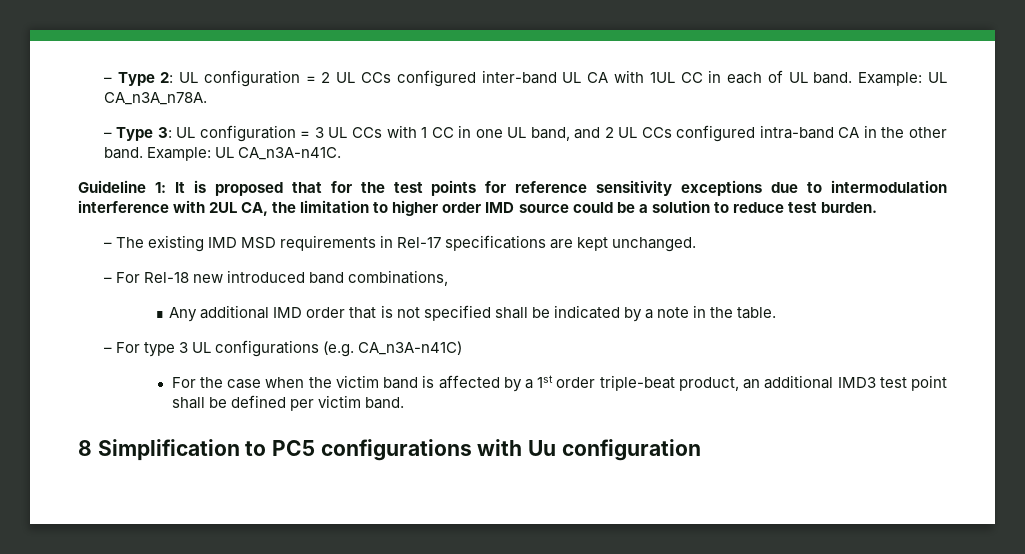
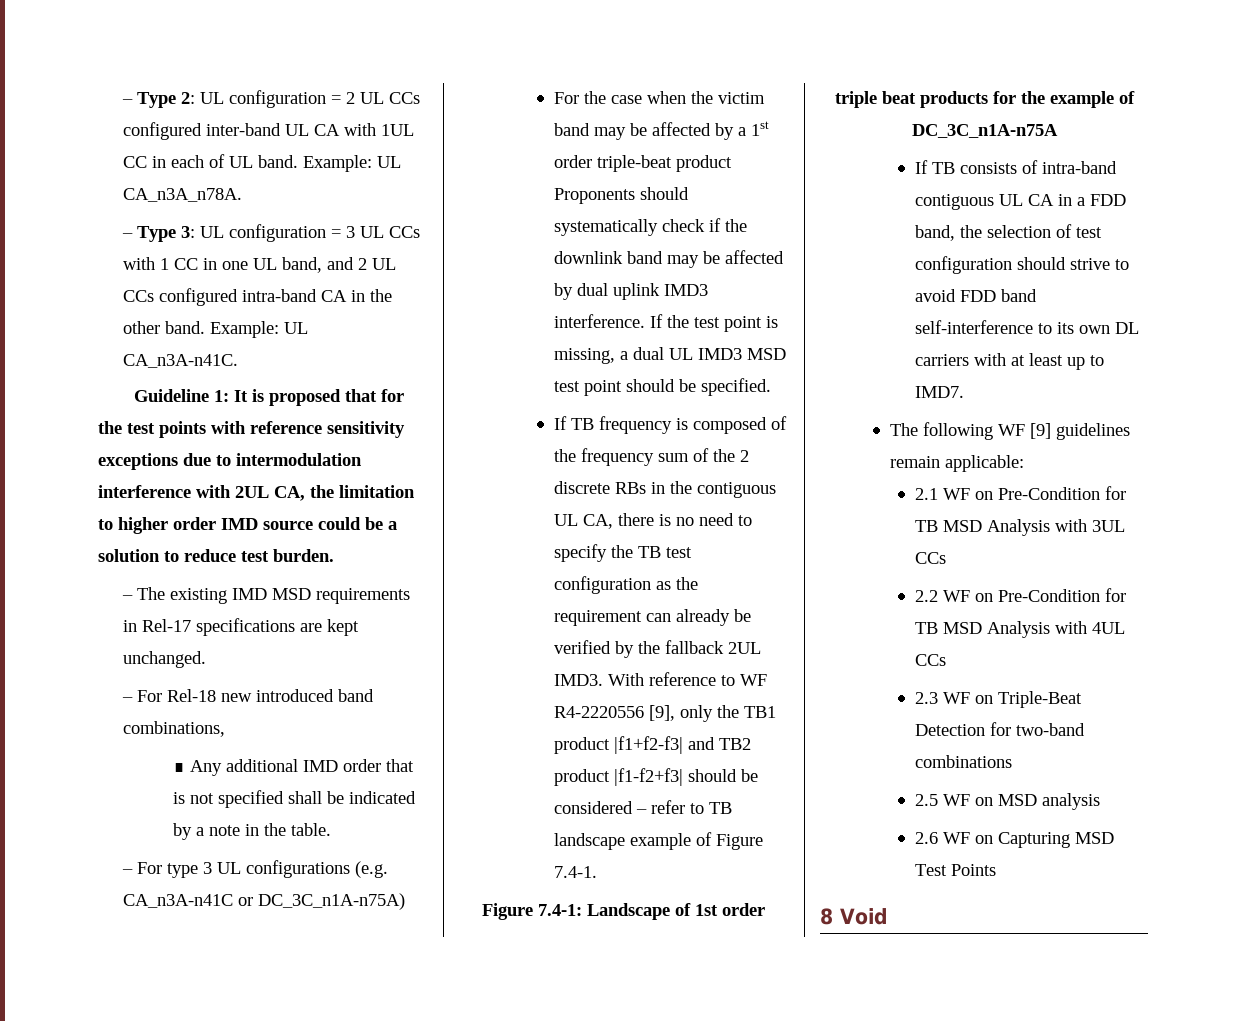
[485,181,507,193] for -> [211,421,246,434] with
[358,341,463,355] CA_n3A-n41C) -> [122,893,405,910] CA_n3A-n41C or DC_3C_n1A-n75A)
[422,375,435,388] is -> [594,123,648,140] may be
[678,375,947,391] [171,395,404,411] [78,439,701,461] product, an additional IMD3 test point shall be defined per victim band. // 8 Simplification to PC5 configurations with Uu configuration -> [676,155,733,172] [554,187,690,204] [554,218,748,236] [554,250,785,268] [554,283,709,300] [554,314,779,332] [554,347,787,364] [554,378,772,396] [554,416,788,434] [554,448,750,466] [554,481,777,498] [554,513,753,529] [554,544,693,562] [554,576,699,594] [554,609,752,626] [554,640,762,658] [554,672,768,686] [554,705,777,722] [554,736,752,754] [554,768,759,786] [554,800,733,814] [554,832,764,850] [554,866,598,878] [481,903,765,920] [834,91,1135,108] [911,124,1058,138] [915,160,1118,174] [915,194,1127,210] [915,224,1103,241] [915,256,1130,274] [915,289,1038,302] [915,320,1140,334] [915,353,1105,370] [915,386,965,398] [890,422,1131,440] [890,455,1025,472] [915,486,1127,500] [915,519,1126,536] [915,552,947,564] [915,588,1127,602] [915,621,1126,638] [915,654,947,666] [915,691,1083,708] [915,722,1086,736] [915,755,1013,768] [915,793,1101,810] [915,832,1115,848] [915,864,997,876] [820,908,888,925] product Proponents should systematically check if the downlink band may be affected by dual uplink IMD3 interference. If the test point is missing, a dual UL IMD3 MSD test point should be specified. // If TB frequency is composed of the frequency sum of the 2 discrete RBs in the contiguous UL CA, there is no need to specify the TB test configuration as the requirement can already be verified by the fallback 2UL IMD3. With reference to WF R4-2220556 [9], only the TB1 product |f1+f2-f3| and TB2 product |f1-f2+f3| should be considered – refer to TB landscape example of Figure 7.4-1. // Figure 7.4-1: Landscape of 1st order triple beat products for the example of DC_3C_n1A-n75A // If TB consists of intra-band contiguous UL CA in a FDD band, the selection of test configuration should strive to avoid FDD band self-interference to its own DL carriers with at least up to IMD7. // The following WF [9] guidelines remain applicable: // 2.1 WF on Pre-Condition for TB MSD Analysis with 3UL CCs // 2.2 WF on Pre-Condition for TB MSD Analysis with 4UL CCs // 2.3 WF on Triple-Beat Detection for two-band combinations // 2.5 WF on MSD analysis // 2.6 WF on Capturing MSD Test Points // 8 Void

